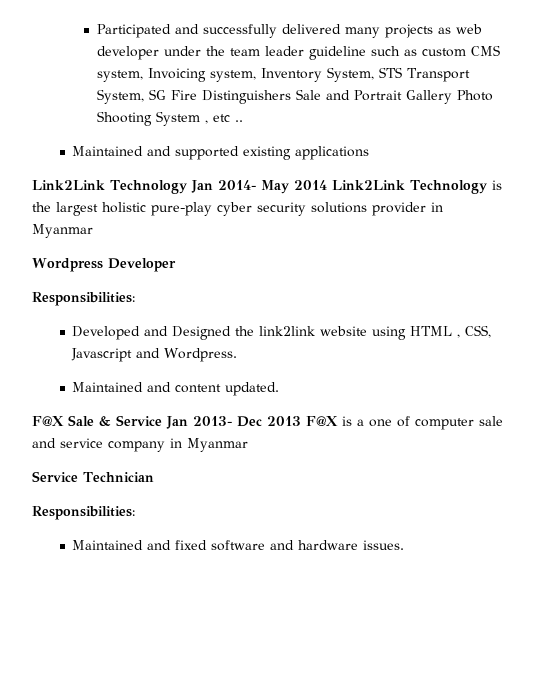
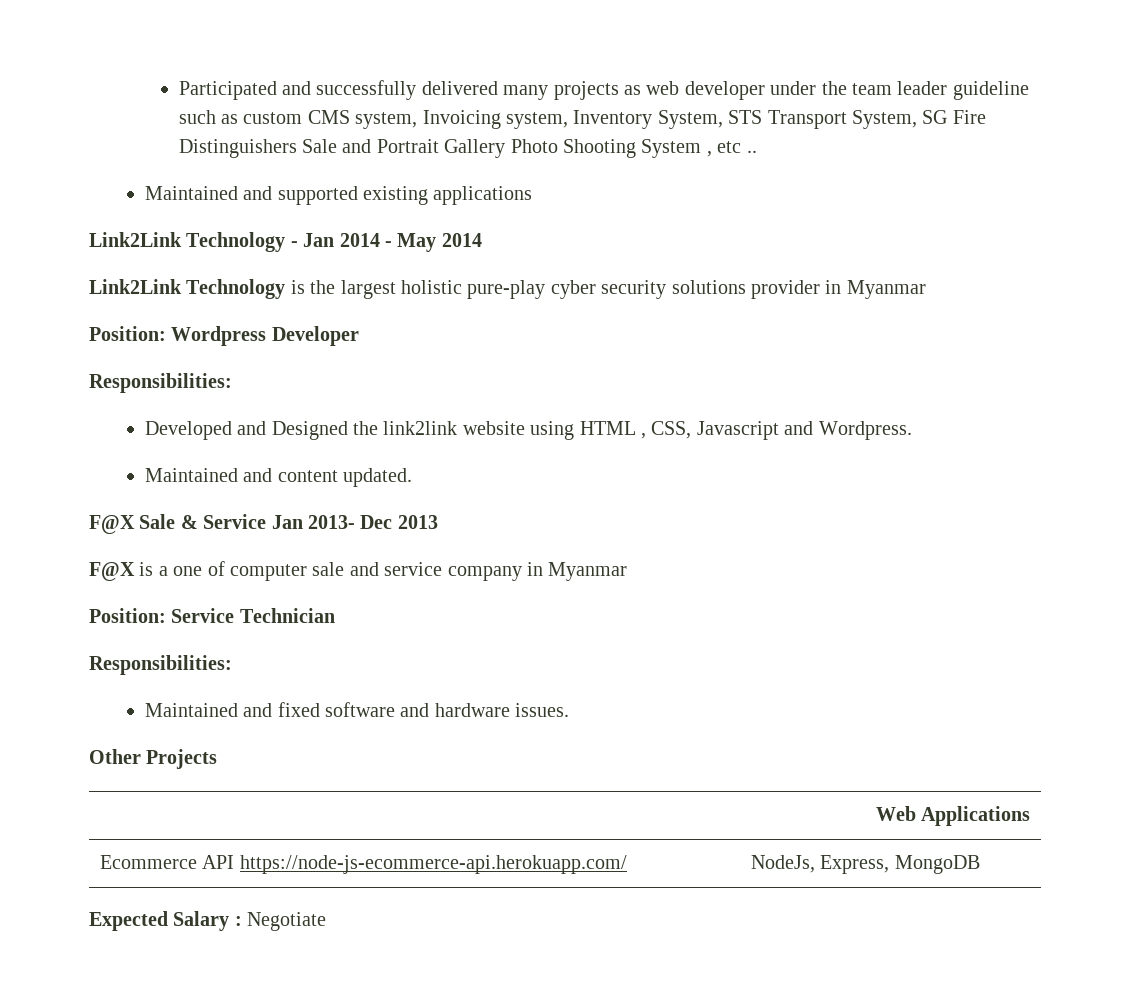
[190,180,256,193] Jan 2014- -> [290,233,392,247] - Jan 2014 -
(327, 185) none -> (482, 240) //
(93, 231) none -> [89,326,166,341] Position:
(301, 421) none -> (438, 522) //
(248, 445) none -> [89,608,166,623] Position:
(405, 545) none -> [89,749,218,769] [875,806,1031,826] [99,855,627,874] [750,855,980,874] [89,911,327,931] // Other Projects // Web Applications // Ecommerce API https://node-js-ecommerce-api.herokuapp.com/ | NodeJs, Express, MongoDB // Expected Salary : Negotiate

